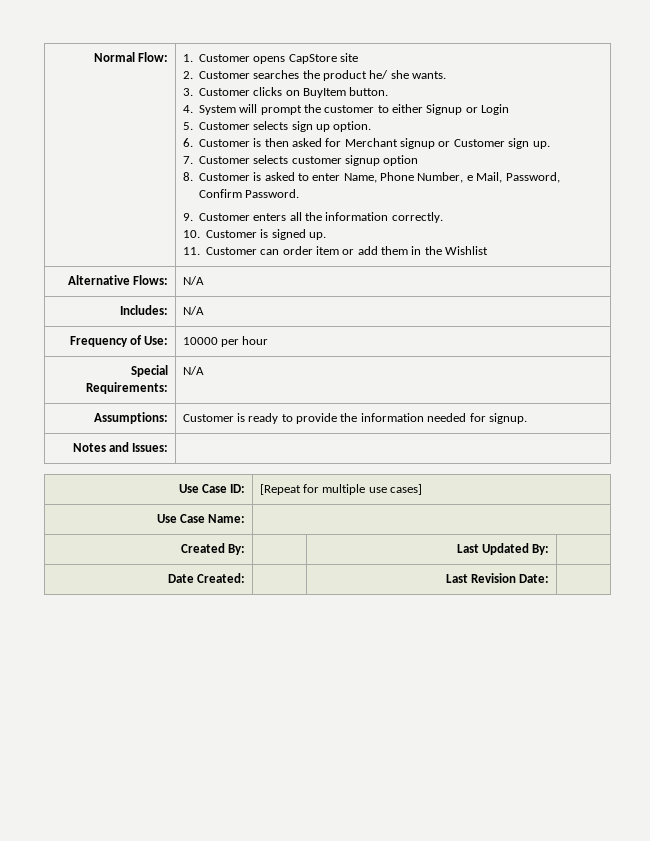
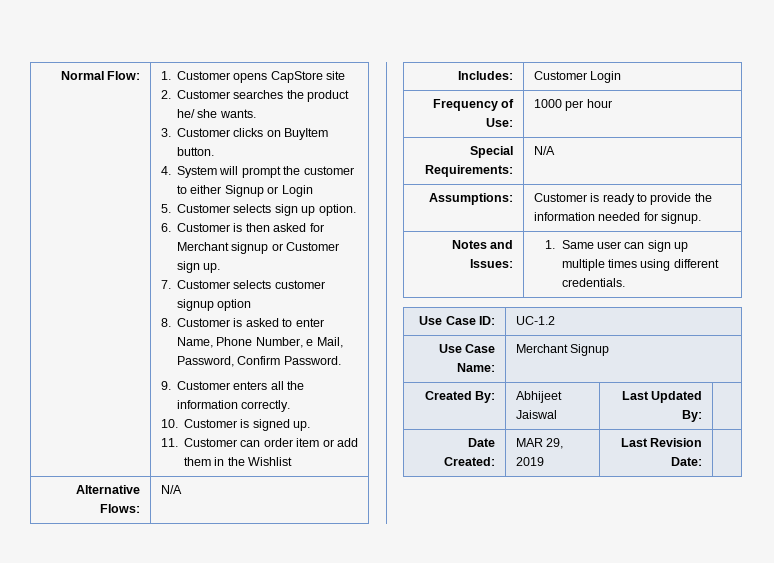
[182,306,204,315] N/A -> [533,71,622,83] Customer Login
[182,337,218,345] 10000 -> [533,99,562,108] 1000
[178,484,246,493] [259,484,423,495] // Use Case ID: | [Repeat for multiple use cases] -> [545,240,689,252] [561,259,719,271] [561,278,625,287] [419,316,496,325] [515,316,555,325] 1. Same user can sign up multiple times using different credentials. // Use Case ID: | UC-1.2
(246, 518) none -> [515,344,610,356] Merchant Signup
(246, 549) none -> [515,391,562,403] [515,410,557,419] Abhijeet Jaiswal
(246, 578) none -> [515,438,564,449] [515,457,544,466] MAR 29, 2019

